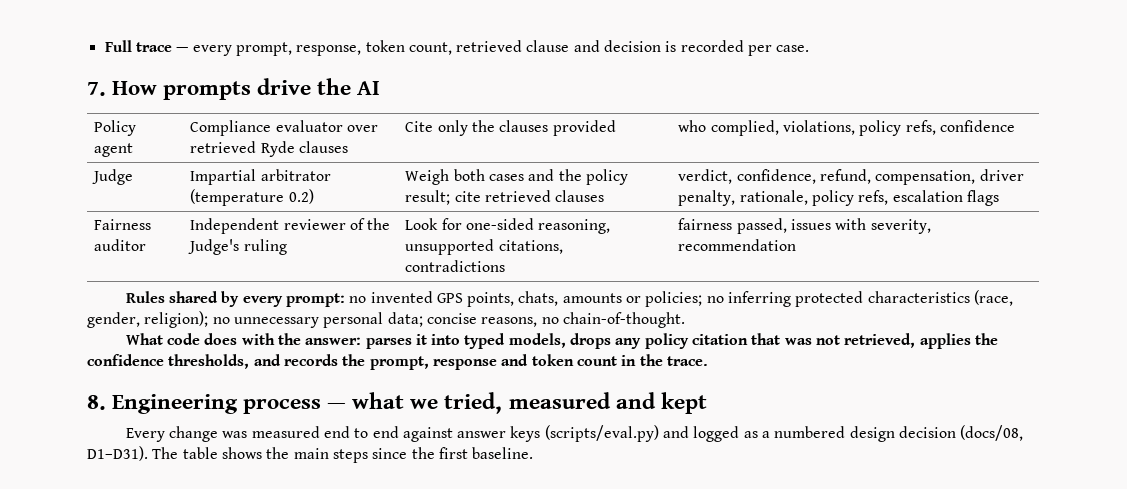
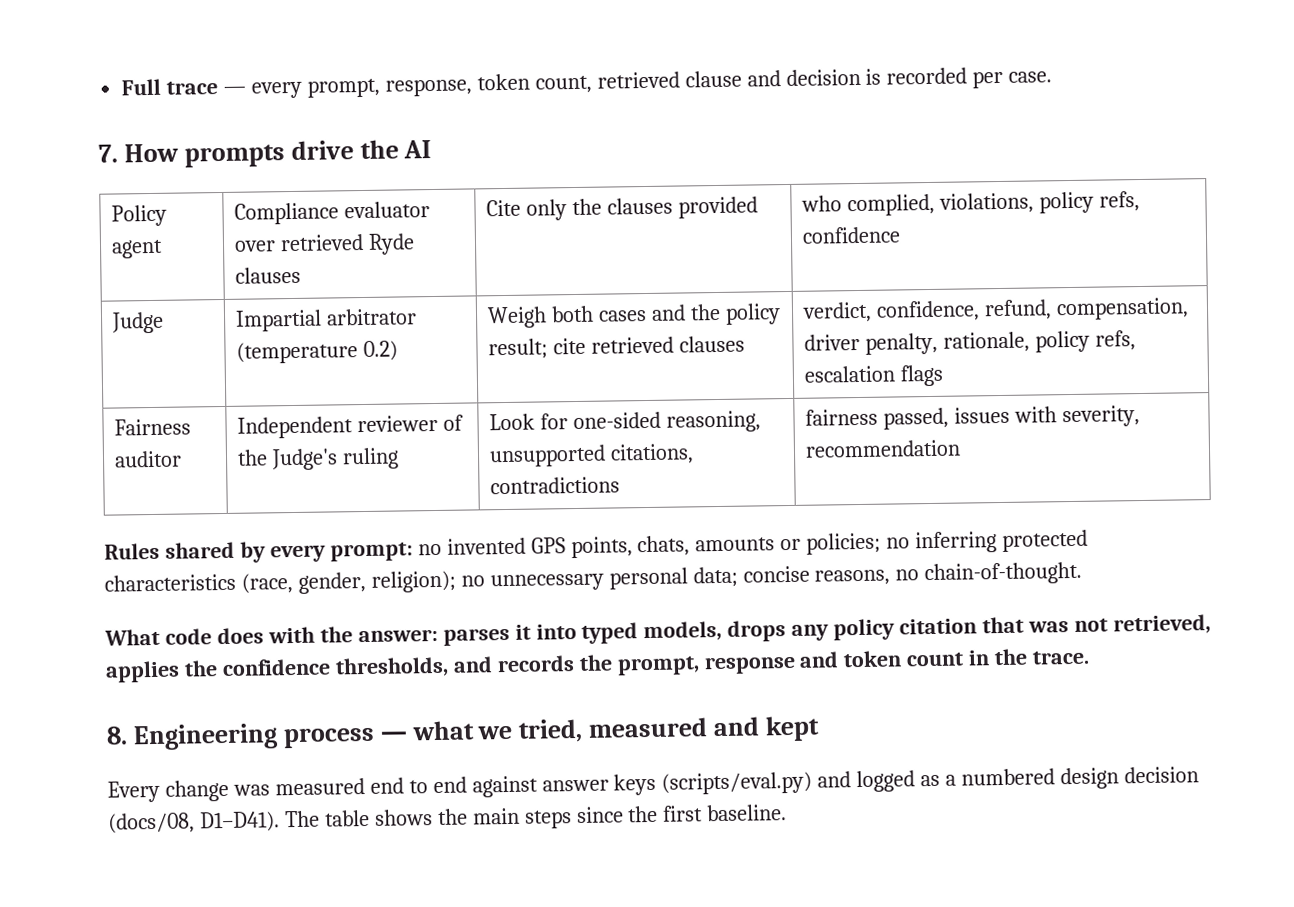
[87,446,148,461] D1–D31). -> [199,811,280,833] D1–D41).

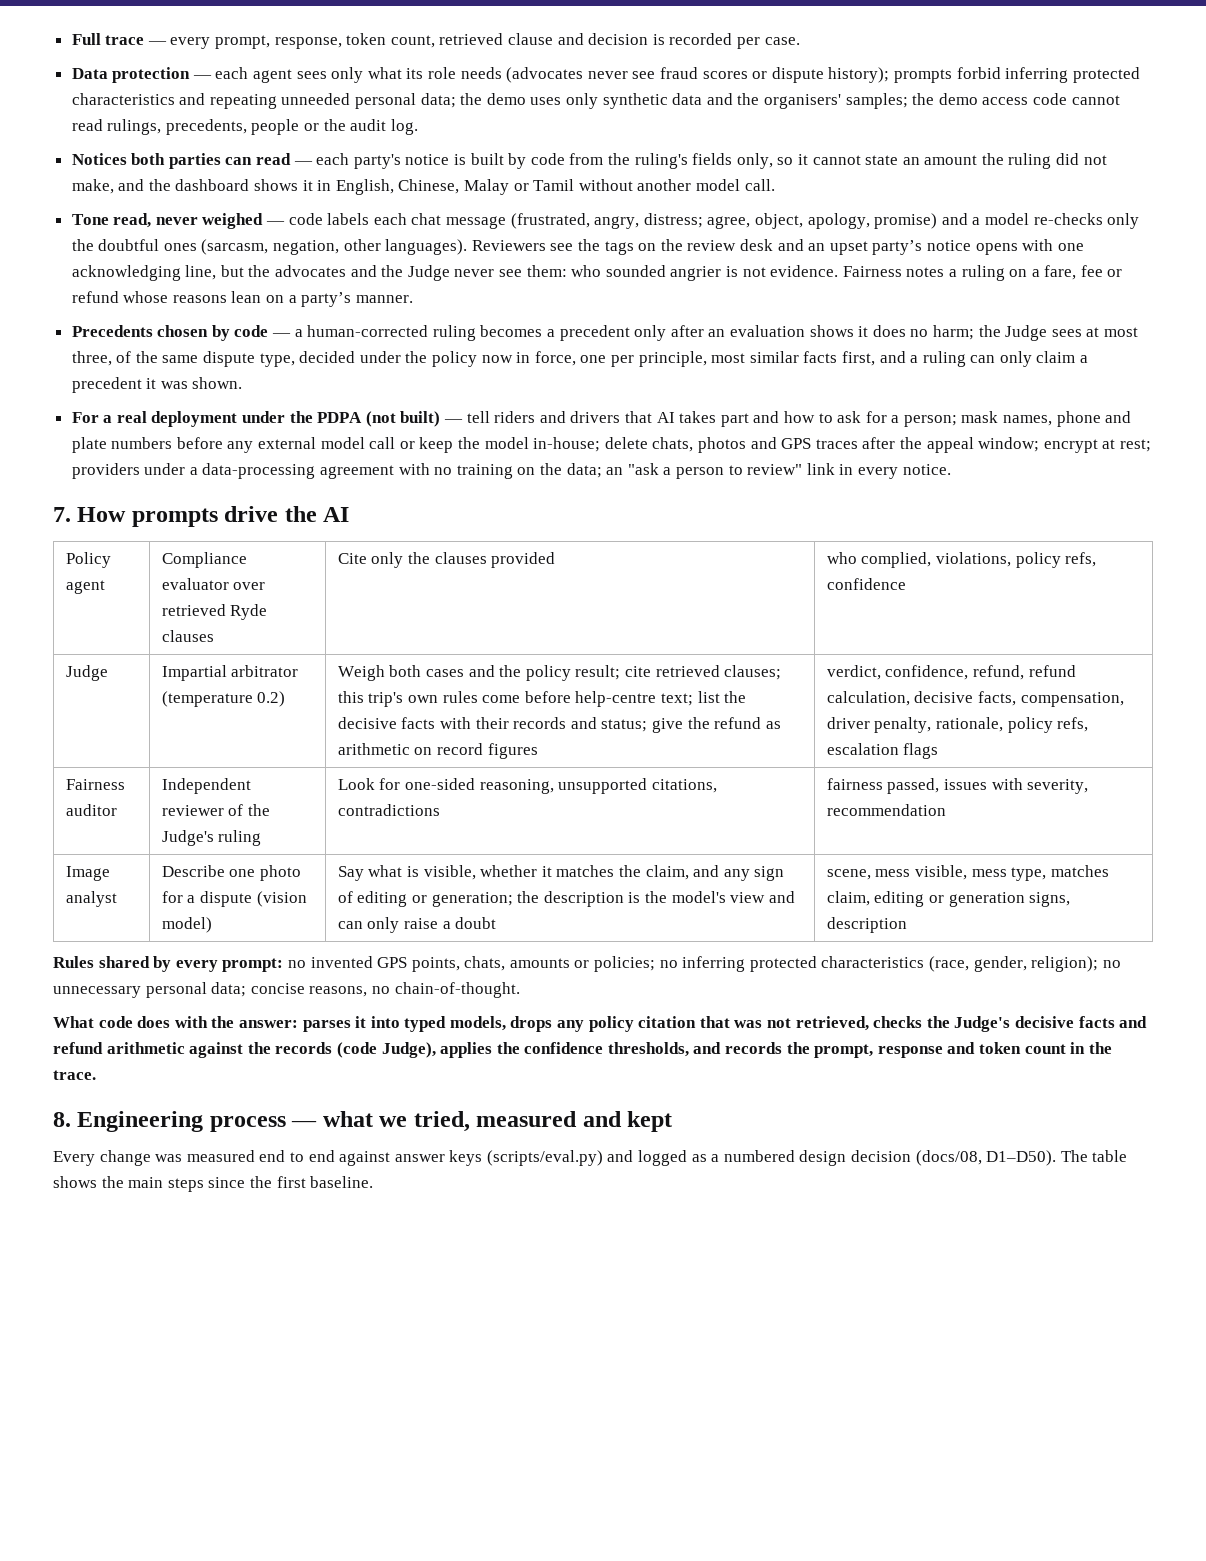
(1053, 77) none -> [71,67,1140,83] [71,93,1120,109] [71,119,418,135] [71,153,1107,169] [71,179,775,195] [71,213,1140,229] [71,239,1084,255] [71,265,1123,281] [71,291,413,307] [71,325,1138,341] [71,351,1089,367] [71,377,243,393] [71,411,1132,427] [71,437,1151,453] [71,463,951,479] // Data protection — each agent sees only what its role needs (advocates never see fraud scores or dispute history); prompts forbid inferring protected characteristics and repeating unneeded personal data; the demo uses only synthetic data and the organisers' samples; the demo access code cannot read rulings, precedents, people or the audit log. // Notices both parties can read — each party's notice is built by code from the ruling's fields only, so it cannot state an amount the ruling did not make, and the dashboard shows it in English, Chinese, Malay or Tamil without another model call. // Tone read, never weighed — code labels each chat message (frustrated, angry, distress; agree, object, apology, promise) and a model re-checks only the doubtful ones (sarcasm, negation, other languages). Reviewers see the tags on the review desk and an upset party’s notice opens with one acknowledging line, but the advocates and the Judge never see them: who sounded angrier is not evidence. Fairness notes a ruling on a fare, fee or refund whose reasons lean on a party’s manner. // Precedents chosen by code — a human-corrected ruling becomes a precedent only after an evaluation shows it does no harm; the Judge sees at most three, of the same dispute type, decided under the policy now in force, one per principle, most similar facts first, and a ruling can only claim a precedent it was shown. // For a real deployment under the PDPA (not built) — tell riders and drivers that AI takes part and how to ask for a person; mask names, phone and plate numbers before any external model call or keep the model in-house; delete chats, photos and GPS traces after the appeal window; encrypt at rest; providers under a data-processing agreement with no training on the data; an "ask a person to review" link in every notice.
[678,335,745,353] clauses -> [724,665,782,680] [337,691,747,707] [337,717,781,733] [337,743,538,759] clauses; this trip's own rules come before help-centre text; list the decisive facts with their records and status; give the refund as arithmetic on record figures
(1052, 310) none -> [1028,665,1076,677] [826,691,1016,706] refund calculation, decisive facts,
(962, 448) none -> [65,866,110,881] [65,891,117,907] [161,865,301,881] [161,891,307,907] [161,917,212,933] [337,865,785,881] [337,891,795,907] [337,917,497,933] [826,865,1109,881] [826,891,1071,907] [826,917,907,933] // Image analyst | Describe one photo for a dispute (vision model) | Say what is visible, whether it matches the claim, and any sign of editing or generation; the description is the model's view and can only raise a doubt | scene, mess visible, mess type, matches claim, editing or generation signs, description
(1211, 624) none -> [873,1016,1148,1032] [53,1042,436,1058] checks the Judge's decisive facts and refund arithmetic against the records (code Judge),
[199,811,280,833] D1–D41). -> [986,1150,1057,1166] D1–D50).

